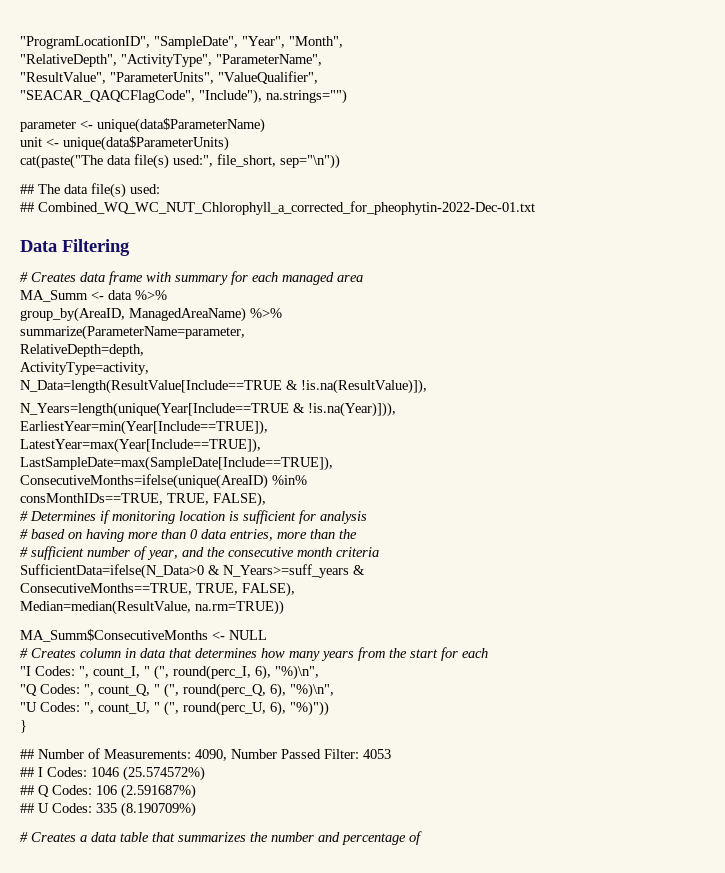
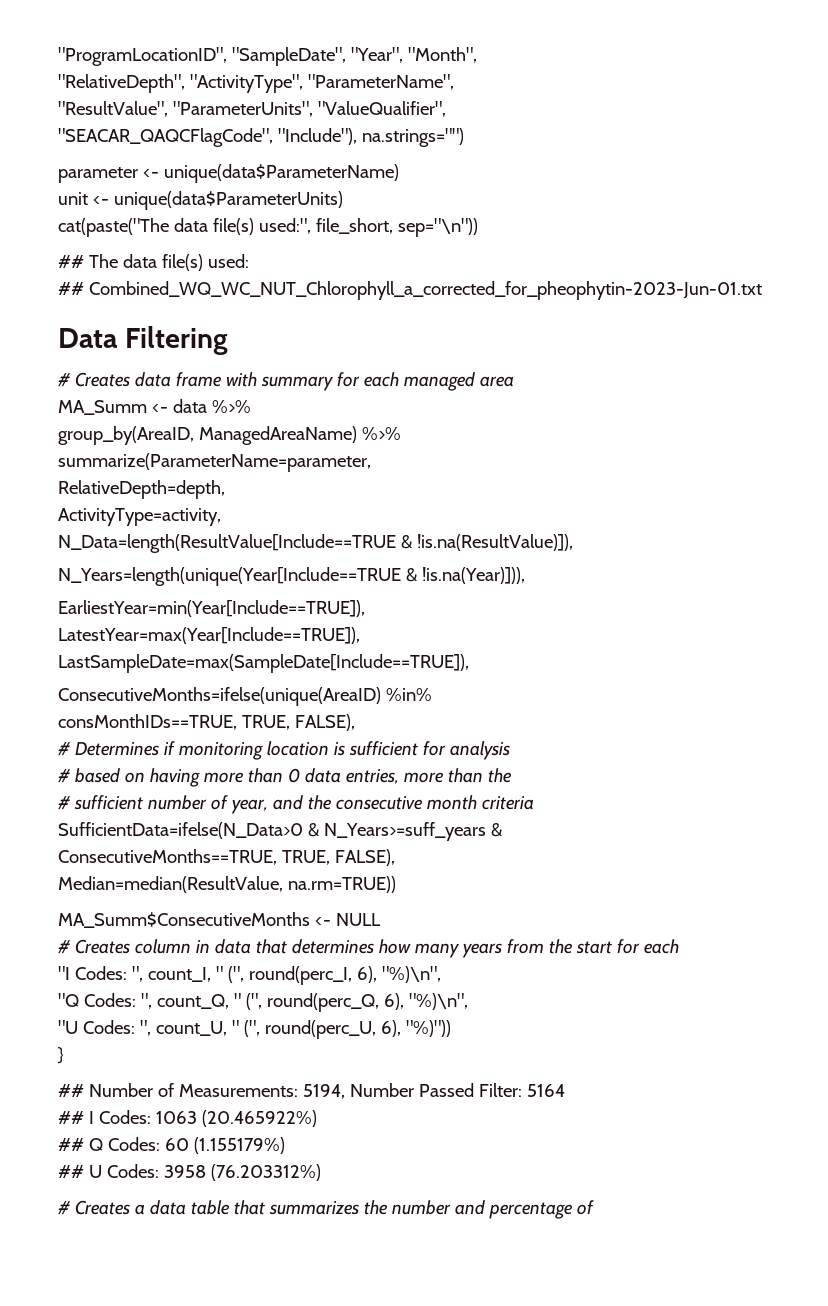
[38,201,535,215] Combined_WQ_WC_NUT_Chlorophyll_a_corrected_for_pheophytin-2022-Dec-01.txt -> [88,281,762,300] Combined_WQ_WC_NUT_Chlorophyll_a_corrected_for_pheophytin-2023-Jun-01.txt
[195,749,227,761] 4090, -> [302,1084,345,1099] 5194,
[363,749,391,759] 4053 -> [526,1084,565,1097] 5164
[91,766,205,781] 1046 (25.574572%) -> [155,1110,317,1127] 1063 (20.465922%)
[96,784,196,799] 106 (2.591687%) -> [164,1137,285,1154] 60 (1.155179%)
[96,802,196,817] 335 (8.190709%) -> [163,1164,321,1181] 3958 (76.203312%)

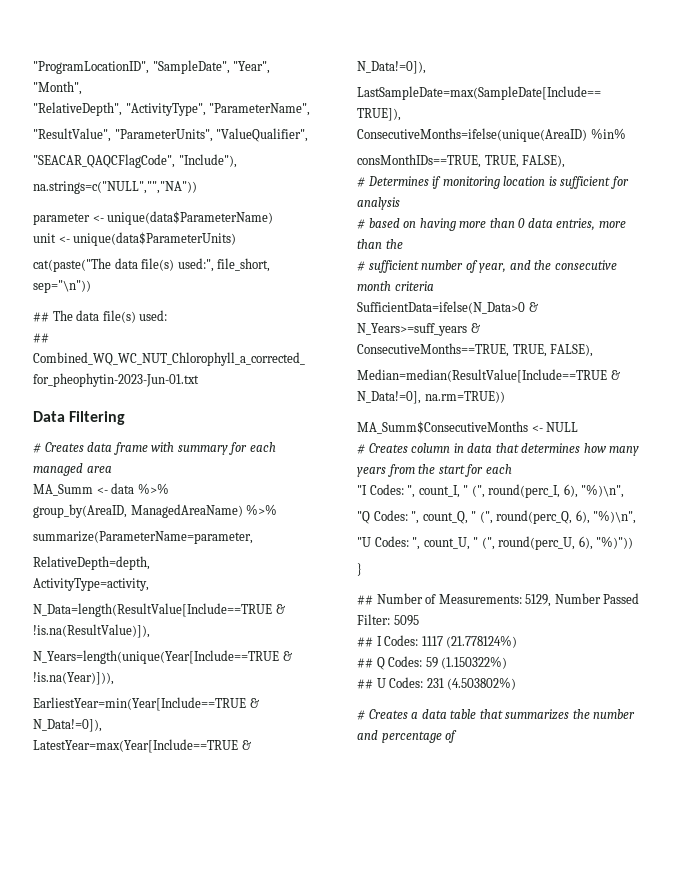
[361,128,464,147] na.strings="") -> [33,181,197,194] // na.strings=c("NULL","","NA"))
[58,600,365,617] [58,627,360,644] EarliestYear=min(Year[Include==TRUE]), // LatestYear=max(Year[Include==TRUE]), -> [33,697,259,711] [33,719,102,732] [33,739,251,753] [357,61,426,74] EarliestYear=min(Year[Include==TRUE & N_Data!=0]), // LatestYear=max(Year[Include==TRUE & N_Data!=0]),
[58,876,283,893] Median=median(ResultValue, -> [357,369,620,383] [357,391,421,404] Median=median(ResultValue[Include==TRUE & N_Data!=0],
[302,1084,345,1099] 5194, -> [525,594,552,607] 5129,
[526,1084,565,1097] 5164 -> [393,615,419,626] 5095
[155,1110,317,1127] 1063 (20.465922%) -> [421,635,518,648] 1117 (21.778124%)
[164,1137,285,1154] 60 (1.155179%) -> [425,656,508,669] 59 (1.150322%)
[163,1164,321,1181] 3958 (76.203312%) -> [426,677,517,690] 231 (4.503802%)

